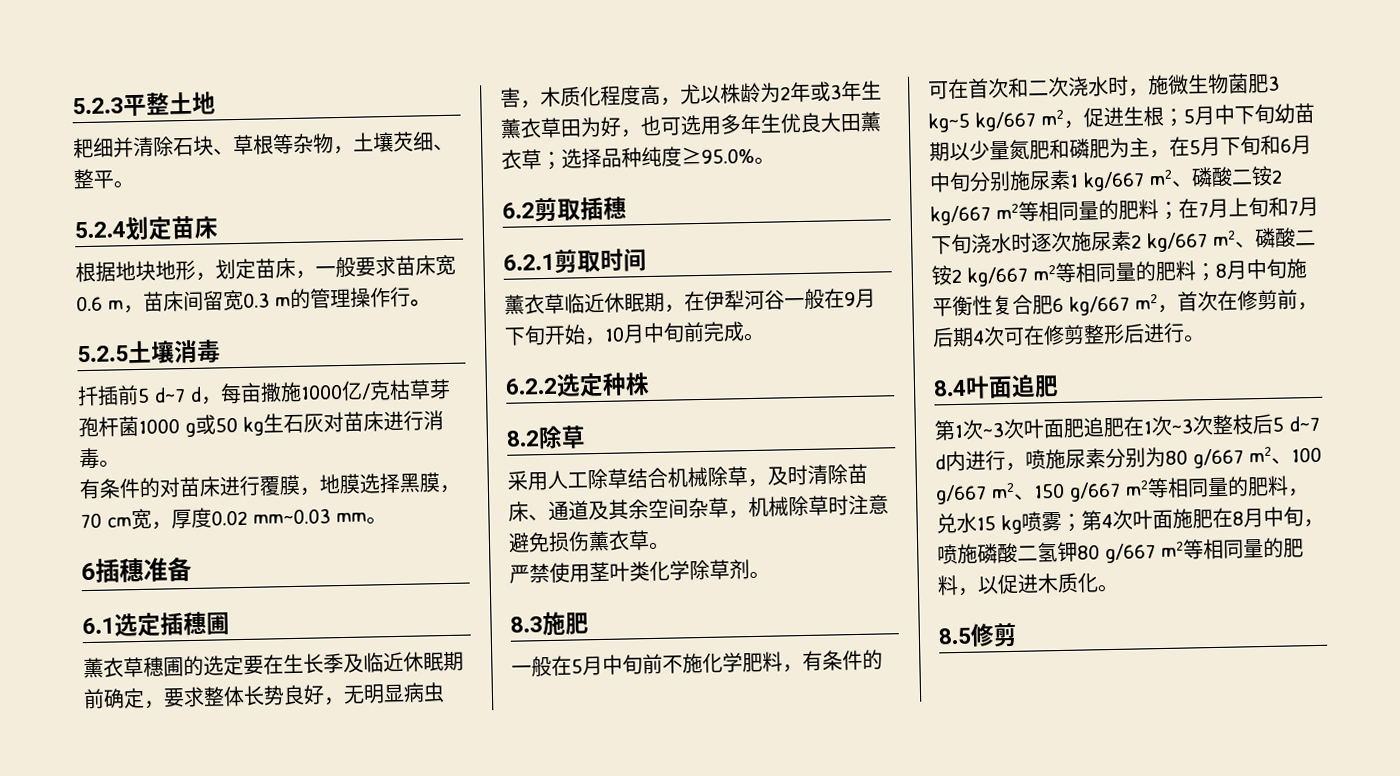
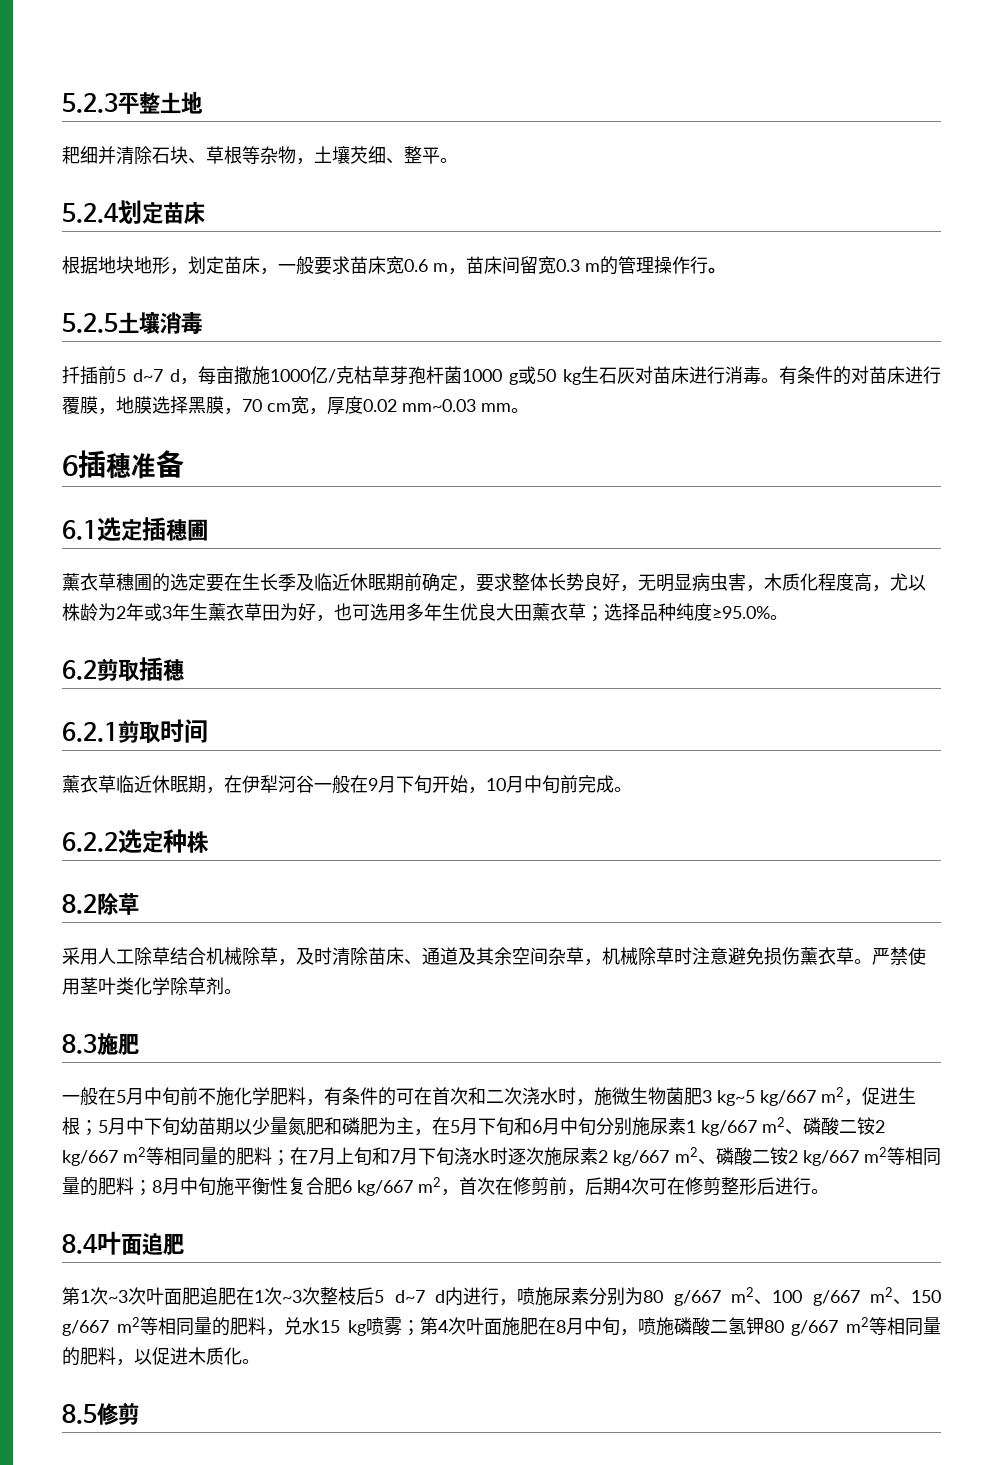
(120, 463) // -> (779, 380) none
(670, 546) // -> (872, 961) none

